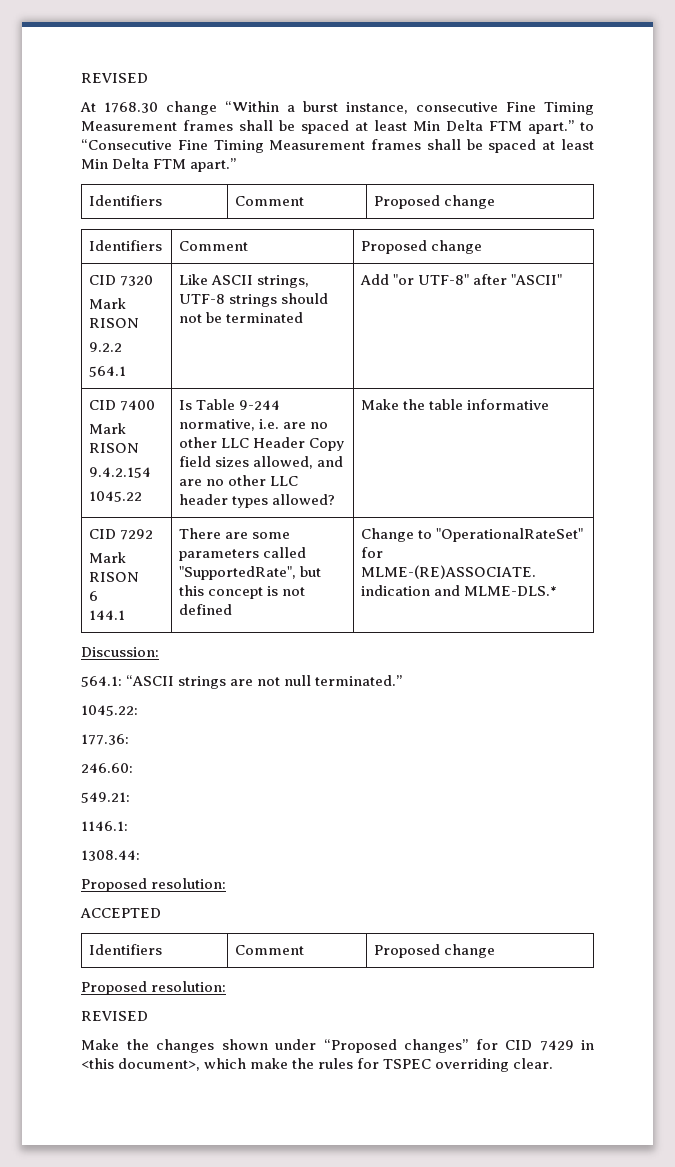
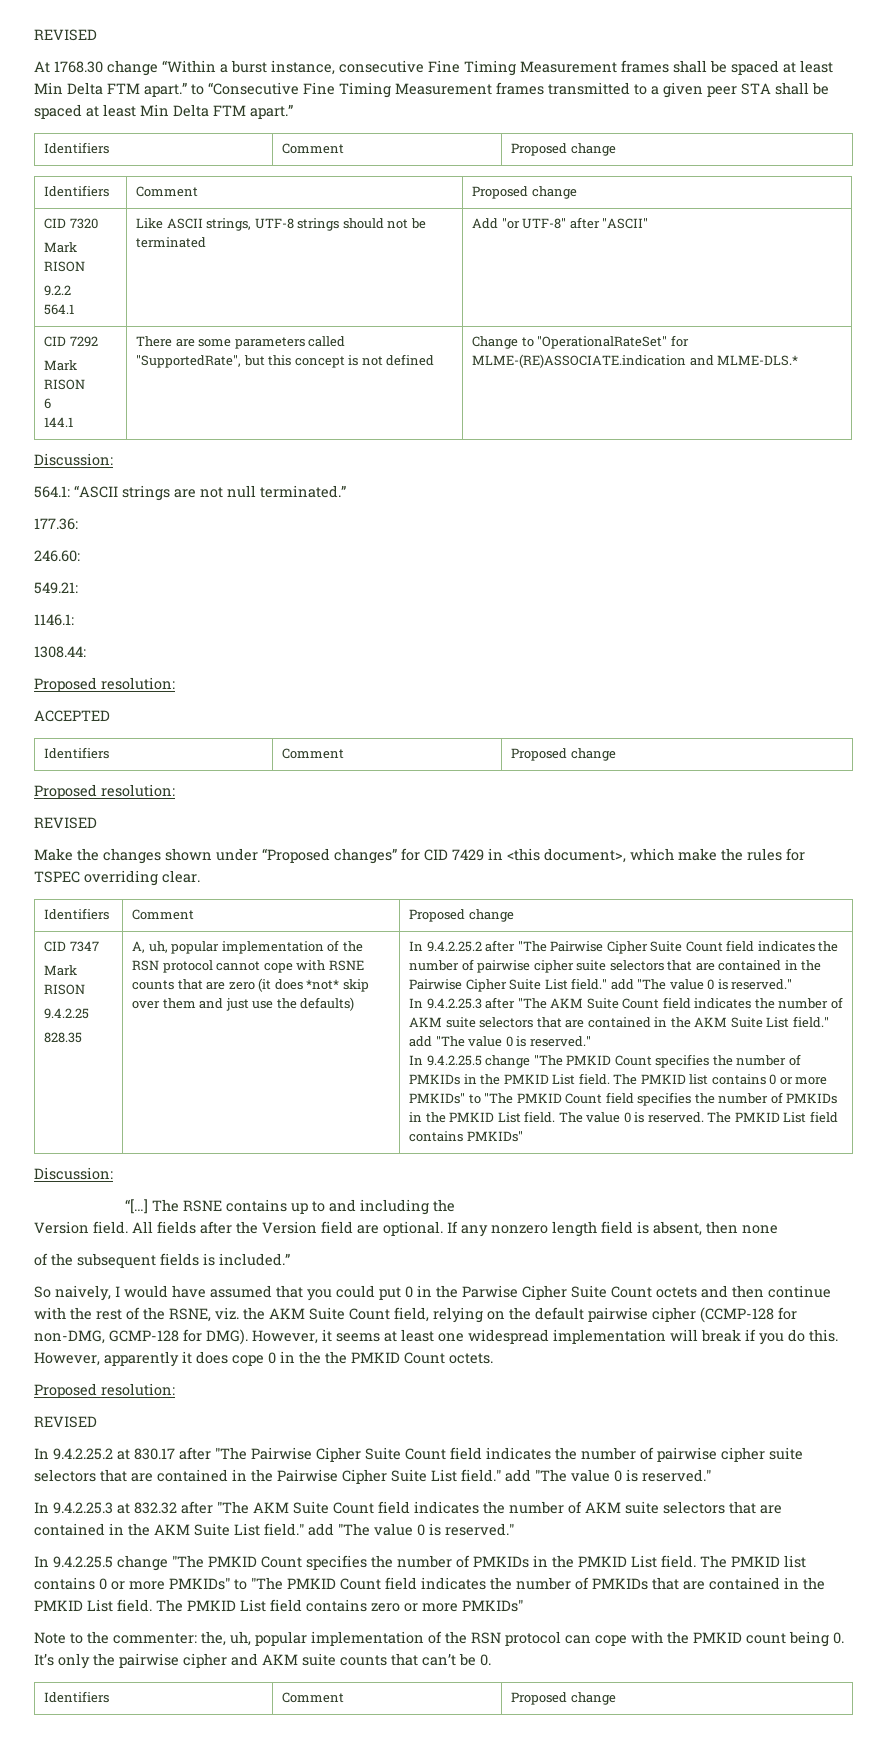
(422, 144) none -> [548,82,771,98] transmitted to a given peer STA
[89,400,156,411] [89,423,127,434] [89,443,140,453] [89,467,152,478] [89,491,143,502] [179,399,281,410] [179,419,329,431] [179,437,345,451] [179,456,344,469] [179,475,299,486] [179,494,336,508] [361,399,550,410] // CID 7400 // Mark RISON // 9.4.2.154 // 1045.22 | Is Table 9-244 normative, i.e. are no other LLC Header Copy field sizes allowed, and are no other LLC header types allowed? | Make the table informative -> (649, 223) none
[81,705,138,716] // 1045.22: -> (346, 491) none
(554, 1063) none -> [44,908,110,920] [132,909,195,920] [409,909,514,922] [44,941,99,952] [44,965,78,976] [44,984,86,995] [44,1008,90,1019] [44,1032,83,1043] [132,940,363,954] [132,960,364,973] [132,978,369,992] [132,997,355,1011] [409,940,839,954] [409,959,822,973] [409,978,793,992] [409,997,843,1009] [409,1016,829,1028] [409,1036,591,1047] [409,1054,801,1068] [409,1073,828,1085] [409,1092,838,1106] [409,1111,838,1123] [409,1131,523,1142] [34,1167,113,1180] [124,1199,455,1215] [34,1221,778,1237] [34,1253,290,1268] [34,1285,831,1301] [34,1307,797,1323] [34,1329,838,1345] [34,1351,493,1367] [34,1383,175,1398] [34,1416,97,1428] [34,1447,803,1462] [34,1469,711,1484] [34,1501,782,1514] [34,1523,514,1536] [34,1555,806,1571] [34,1577,825,1590] [34,1599,523,1612] [34,1631,844,1647] [34,1653,491,1669] [44,1691,110,1703] [282,1692,345,1703] [511,1692,616,1705] // Identifiers | Comment | Proposed change // CID 7347 // Mark RISON // 9.4.2.25 // 828.35 | A, uh, popular implementation of the RSN protocol cannot cope with RSNE counts that are zero (it does *not* skip over them and just use the defaults) | In 9.4.2.25.2 after "The Pairwise Cipher Suite Count field indicates the number of pairwise cipher suite selectors that are contained in the Pairwise Cipher Suite List field." add "The value 0 is reserved." // In 9.4.2.25.3 after "The AKM Suite Count field indicates the number of AKM suite selectors that are contained in the AKM Suite List field." add "The value 0 is reserved." // In 9.4.2.25.5 change "The PMKID Count specifies the number of PMKIDs in the PMKID List field. The PMKID list contains 0 or more PMKIDs" to "The PMKID Count field specifies the number of PMKIDs in the PMKID List field. The value 0 is reserved. The PMKID List field contains PMKIDs" // Discussion: // “[…] The RSNE contains up to and including the // Version field. All fields after the Version field are optional. If any nonzero length field is absent, then none // of the subsequent fields is included.” // So naively, I would have assumed that you could put 0 in the Parwise Cipher Suite Count octets and then continue with the rest of the RSNE, viz. the AKM Suite Count field, relying on the default pairwise cipher (CCMP-128 for non-DMG, GCMP-128 for DMG). However, it seems at least one widespread implementation will break if you do this. However, apparently it does cope 0 in the the PMKID Count octets. // Proposed resolution: // REVISED // In 9.4.2.25.2 at 830.17 after "The Pairwise Cipher Suite Count field indicates the number of pairwise cipher suite selectors that are contained in the Pairwise Cipher Suite List field." add "The value 0 is reserved." // In 9.4.2.25.3 at 832.32 after "The AKM Suite Count field indicates the number of AKM suite selectors that are contained in the AKM Suite List field." add "The value 0 is reserved." // In 9.4.2.25.5 change "The PMKID Count specifies the number of PMKIDs in the PMKID List field. The PMKID list contains 0 or more PMKIDs" to "The PMKID Count field indicates the number of PMKIDs that are contained in the PMKID List field. The PMKID List field contains zero or more PMKIDs" // Note to the commenter: the, uh, popular implementation of the RSN protocol can cope with the PMKID count being 0. It’s only the pairwise cipher and AKM suite counts that can’t be 0. // Identifiers | Comment | Proposed change

